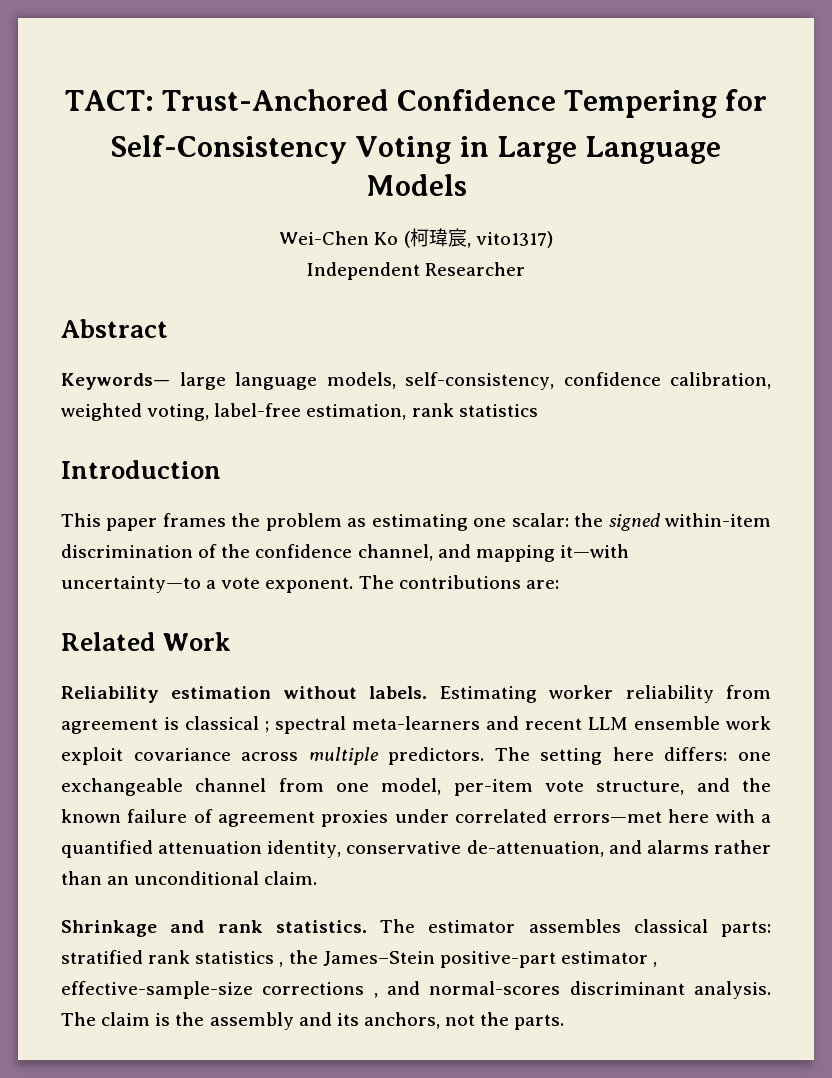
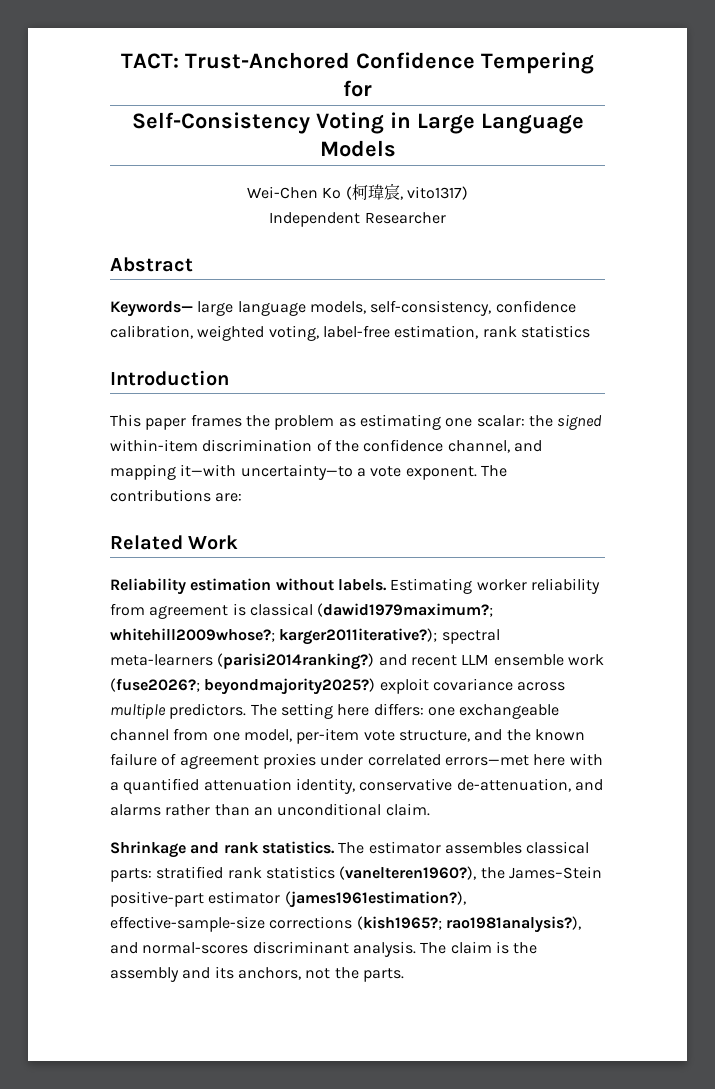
[265,721,269,733] ; -> [317,603,494,617] [110,628,438,645] (dawid1979maximum?; whitehill2009whose?; karger2011iterative?);
(480, 723) none -> [217,653,375,670] (parisi2014ranking?)
(771, 723) none -> [110,678,376,695] (fuse2026?; beyondmajority2025?)
[279,962,284,967] , -> [339,866,477,880] (vanelteren1960?),
[653,962,658,967] , -> [284,891,466,908] (james1961estimation?),
[373,993,378,998] , -> [356,916,581,933] (kish1965?; rao1981analysis?),

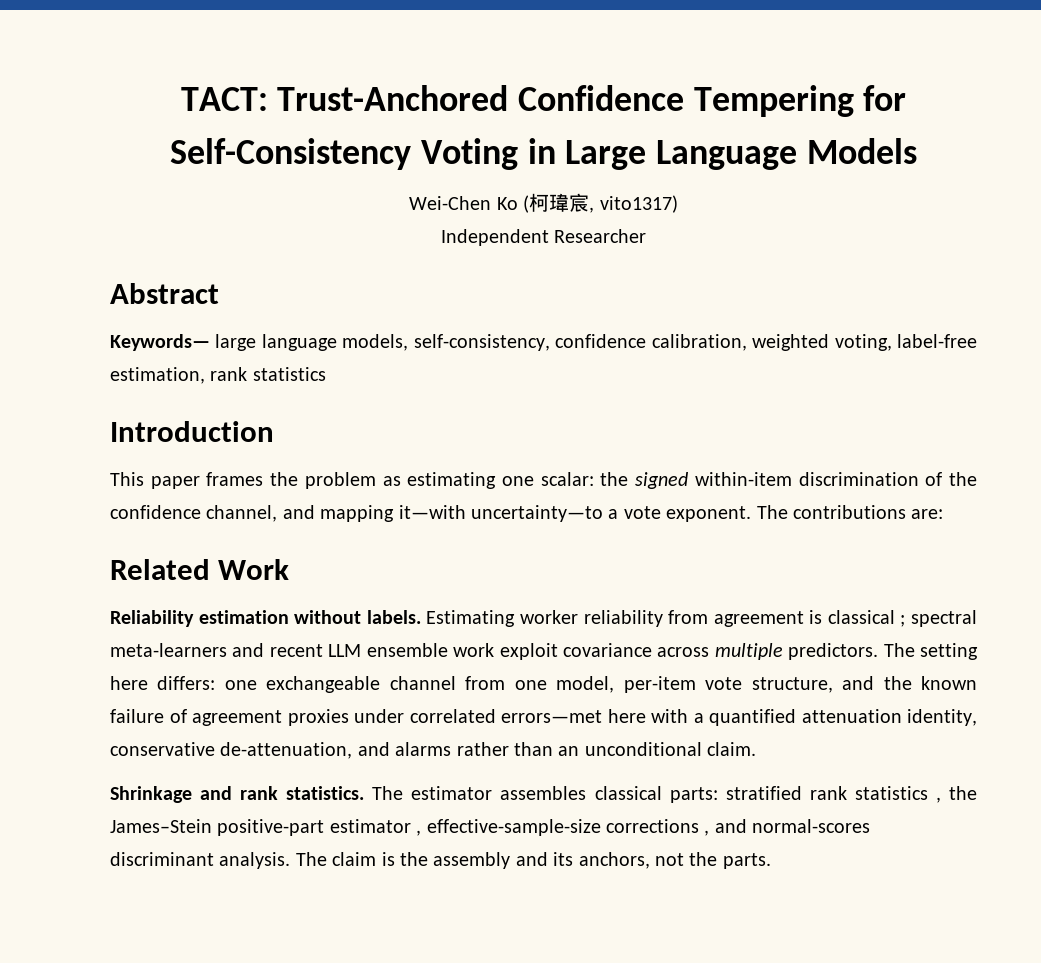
[317,603,494,617] [110,628,438,645] (dawid1979maximum?; whitehill2009whose?; karger2011iterative?); -> [900,615,906,627] ;
[217,653,375,670] (parisi2014ranking?) -> (227, 650) none
[110,678,376,695] (fuse2026?; beyondmajority2025?) -> (495, 650) none
[339,866,477,880] (vanelteren1960?), -> [935,797,941,803] ,
[284,891,466,908] (james1961estimation?), -> [416,830,422,836] ,
[356,916,581,933] (kish1965?; rao1981analysis?), -> [704,830,710,836] ,

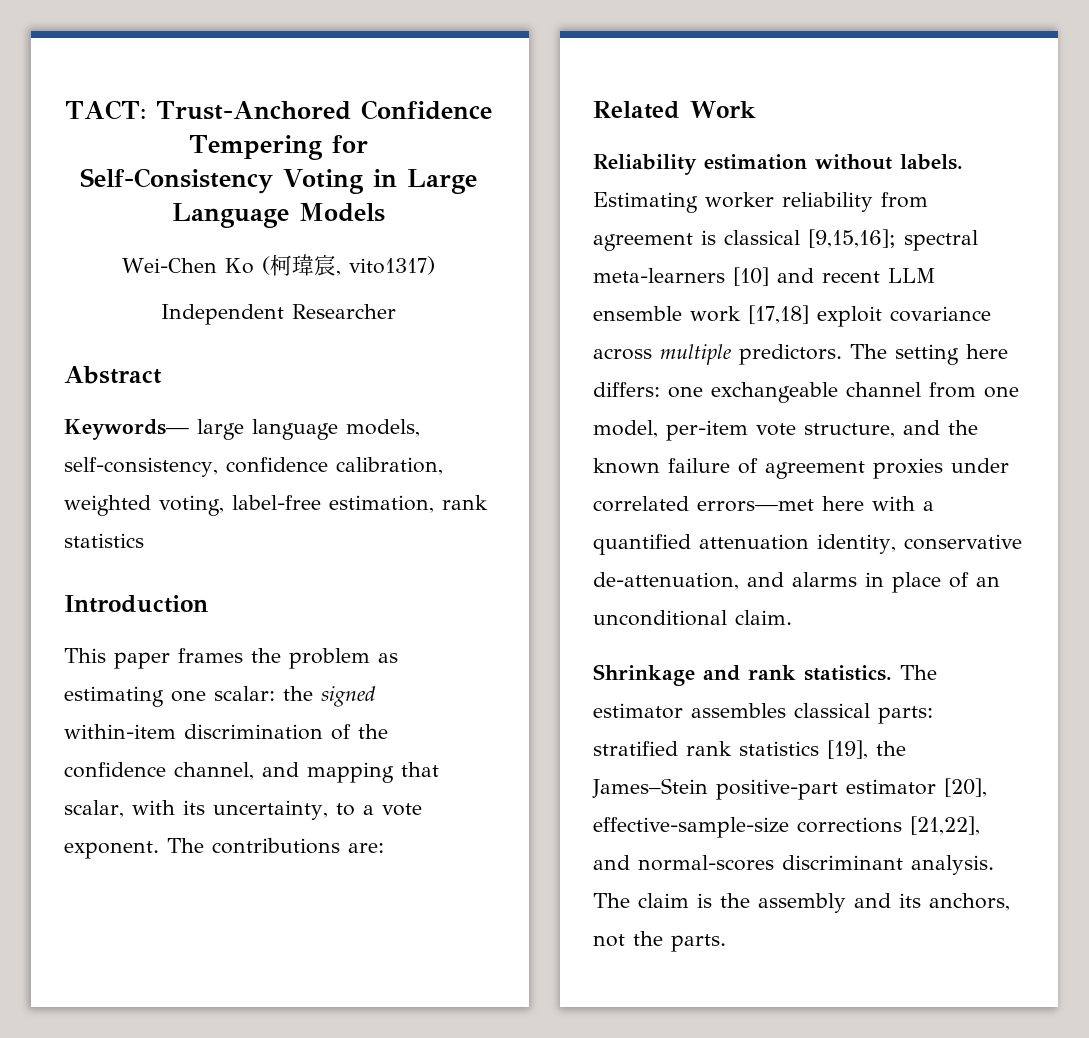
[398,505,603,522] it—with uncertainty—to -> [401,762,439,777] [64,800,355,820] that scalar, with its uncertainty, to
[900,615,906,627] ; -> [808,229,896,248] [9,15,16];
(227, 650) none -> [733,267,769,286] [10]
(495, 650) none -> [748,305,809,324] [17,18]
[456,742,553,756] rather than -> [865,572,969,593] in place of
[935,797,941,803] , -> [827,740,868,759] [19],
[416,830,422,836] , -> [944,778,987,797] [20],
[704,830,710,836] , -> [910,816,980,835] [21,22],

